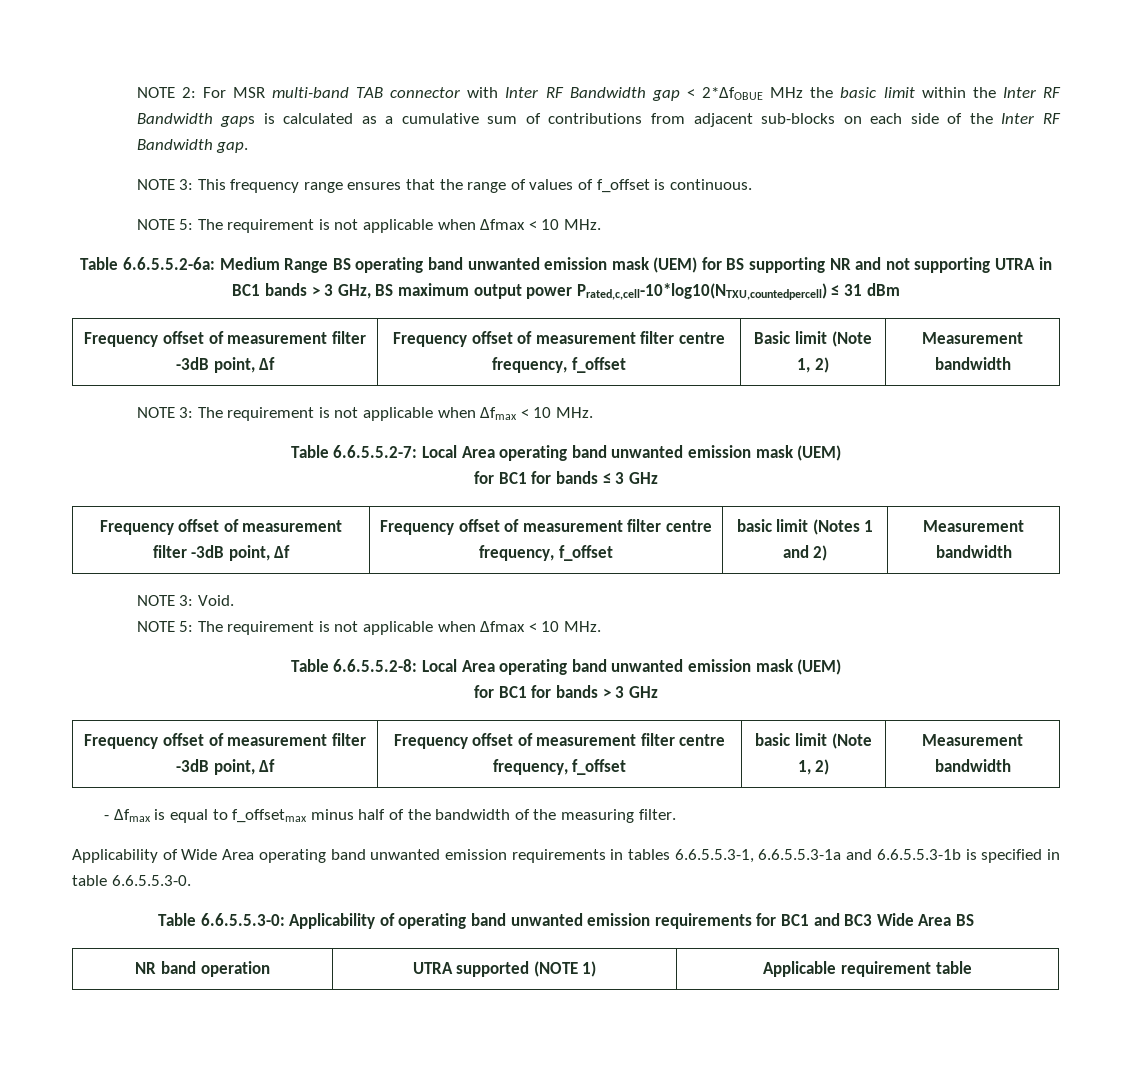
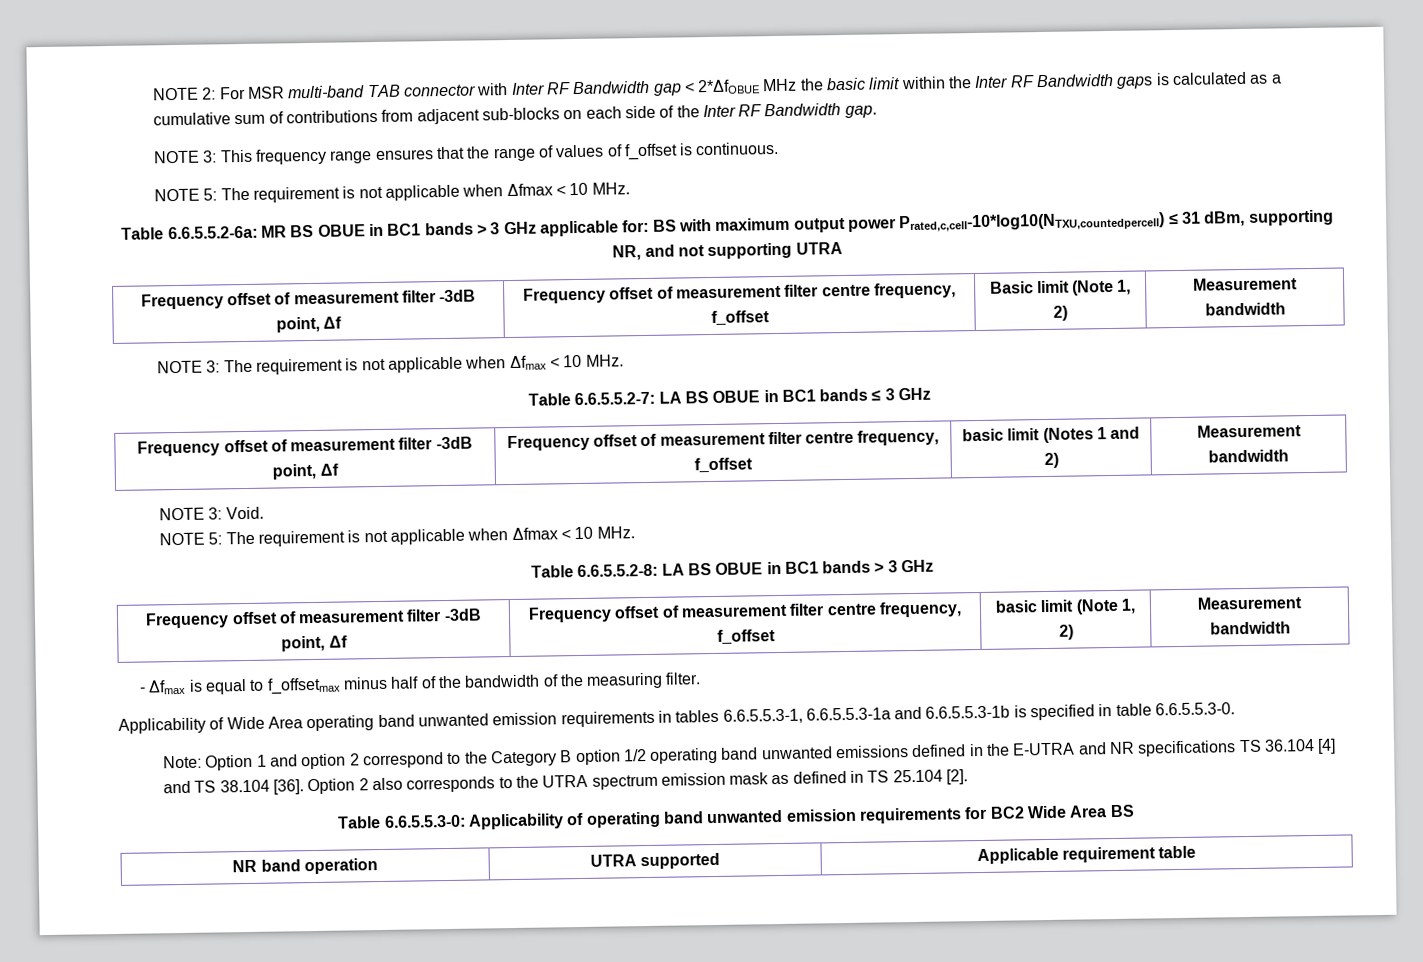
[219,257,1052,273] [232,283,394,299] Medium Range BS operating band unwanted emission mask (UEM) for BS supporting NR and not supporting UTRA in BC1 bands > 3 GHz, BS -> [261,218,712,238] MR BS OBUE in BC1 bands > 3 GHz applicable for: BS with
[866,283,900,296] dBm -> [1204,209,1334,227] [612,242,843,261] dBm, supporting NR, and not supporting UTRA
[422,445,842,461] [474,471,552,484] Local Area operating band unwanted emission mask (UEM) // for BC1 for -> [658,389,816,404] LA BS OBUE in BC1
[422,659,842,675] [474,685,552,698] Local Area operating band unwanted emission mask (UEM) // for BC1 for -> [661,561,819,576] LA BS OBUE in BC1
(191, 880) none -> [163,738,1337,771] [163,769,969,795] // Note: Option 1 and option 2 correspond to the Category B option 1/2 operating band unwanted emissions defined in the E-UTRA and NR specifications TS 36.104 [4] and TS 38.104 [36]. Option 2 also corresponds to the UTRA spectrum emission mask as defined in TS 25.104 [2].
[780,913,873,926] BC1 and BC3 -> [989,806,1025,819] BC2
[533,961,597,977] (NOTE 1) -> (721, 861) none

